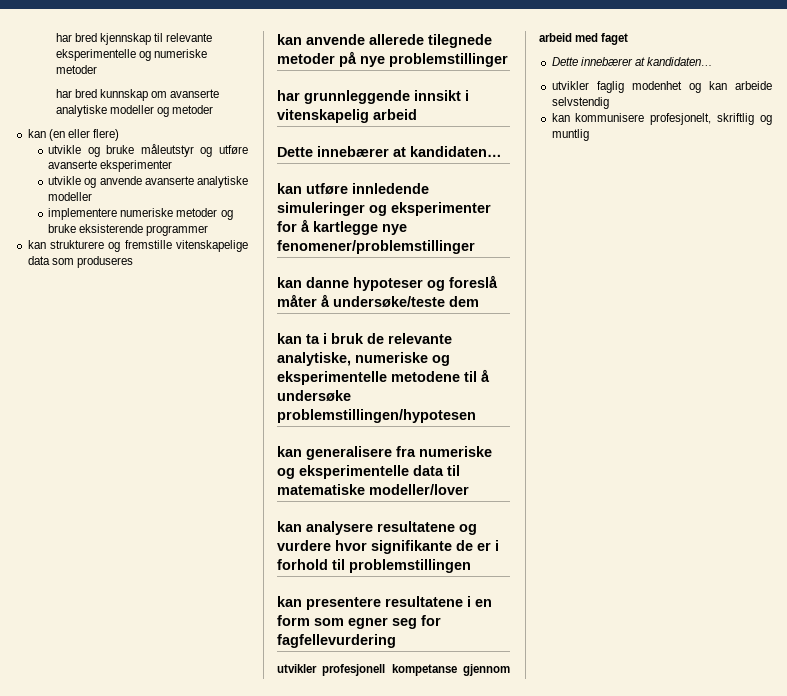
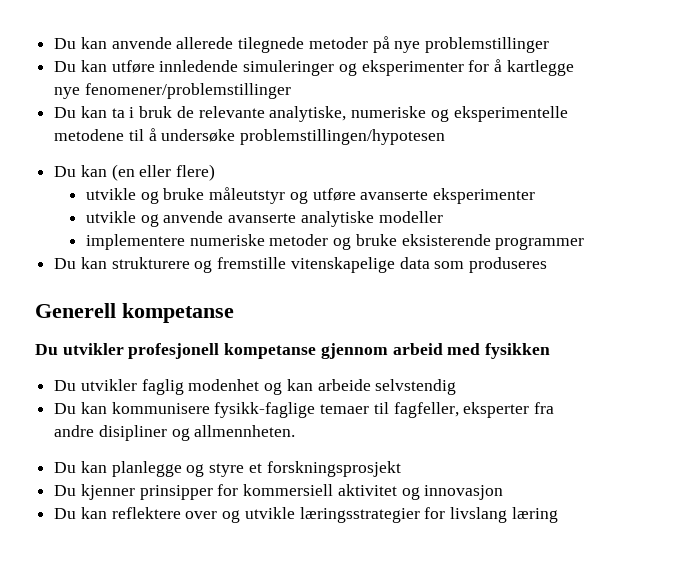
[56,33,213,45] [56,49,208,61] [56,65,98,74] [56,89,220,101] [56,105,214,117] har bred kjennskap til relevante eksperimentelle og numeriske metoder // har bred kunnskap om avanserte analytiske modeller og metoder // -> [54,36,550,53] [54,59,574,76] [54,83,291,99] [54,106,568,122] [54,128,446,145] [54,166,77,177] Du kan anvende allerede tilegnede metoder på nye problemstillinger // Du kan utføre innledende simuleringer og eksperimenter for å kartlegge nye fenomener/problemstillinger // Du kan ta i bruk de relevante analytiske, numeriske og eksperimentelle metodene til å undersøke problemstillingen/hypotesen // Du
(209, 230) none -> [54,258,77,269] Du
[277,34,492,48] [277,51,508,67] [277,90,469,104] [277,109,417,123] [277,146,502,157] [277,183,429,194] [277,202,491,216] [277,219,407,235] [277,240,475,254] [277,275,498,291] [277,294,479,307] [277,333,452,344] [277,352,450,366] [277,369,490,385] [277,390,351,401] [277,409,476,423] [277,446,492,460] [277,465,460,479] [277,484,469,495] [277,521,477,535] [277,540,499,554] [277,559,471,573] [277,596,492,610] [277,615,441,629] [277,634,396,648] kan anvende allerede tilegnede metoder på nye problemstillinger // har grunnleggende innsikt i vitenskapelig arbeid // Dette innebærer at kandidaten… // kan utføre innledende simuleringer og eksperimenter for å kartlegge nye fenomener/problemstillinger // kan danne hypoteser og foreslå måter å undersøke/teste dem // kan ta i bruk de relevante analytiske, numeriske og eksperimentelle metodene til å undersøke problemstillingen/hypotesen // kan generalisere fra numeriske og eksperimentelle data til matematiske modeller/lover // kan analysere resultatene og vurdere hvor signifikante de er i forhold til problemstillingen // kan presentere resultatene i en form som egner seg for fagfellevurdering // -> [35,303,234,323] [35,344,58,355] Generell kompetanse // Du
[601,33,629,45] [551,57,713,66] faget // Dette innebærer at kandidaten… // -> [485,343,551,359] [54,380,77,391] fysikken // Du
(609, 103) none -> [54,403,77,414] Du
[650,113,772,125] [551,129,589,141] profesjonelt, skriftlig og muntlig -> [214,402,555,418] [54,425,296,441] [54,461,401,477] [54,484,504,500] [54,507,558,523] fysikk-faglige temaer til fagfeller, eksperter fra andre disipliner og allmennheten. // Du kan planlegge og styre et forskningsprosjekt // Du kjenner prinsipper for kommersiell aktivitet og innovasjon // Du kan reflektere over og utvikle læringsstrategier for livslang læring

